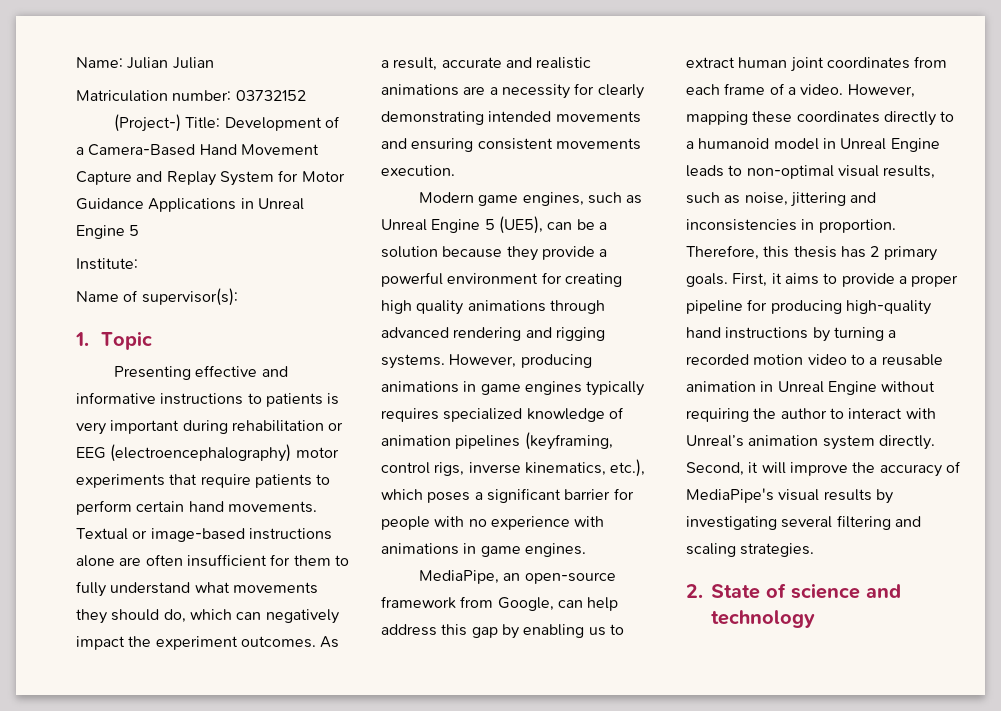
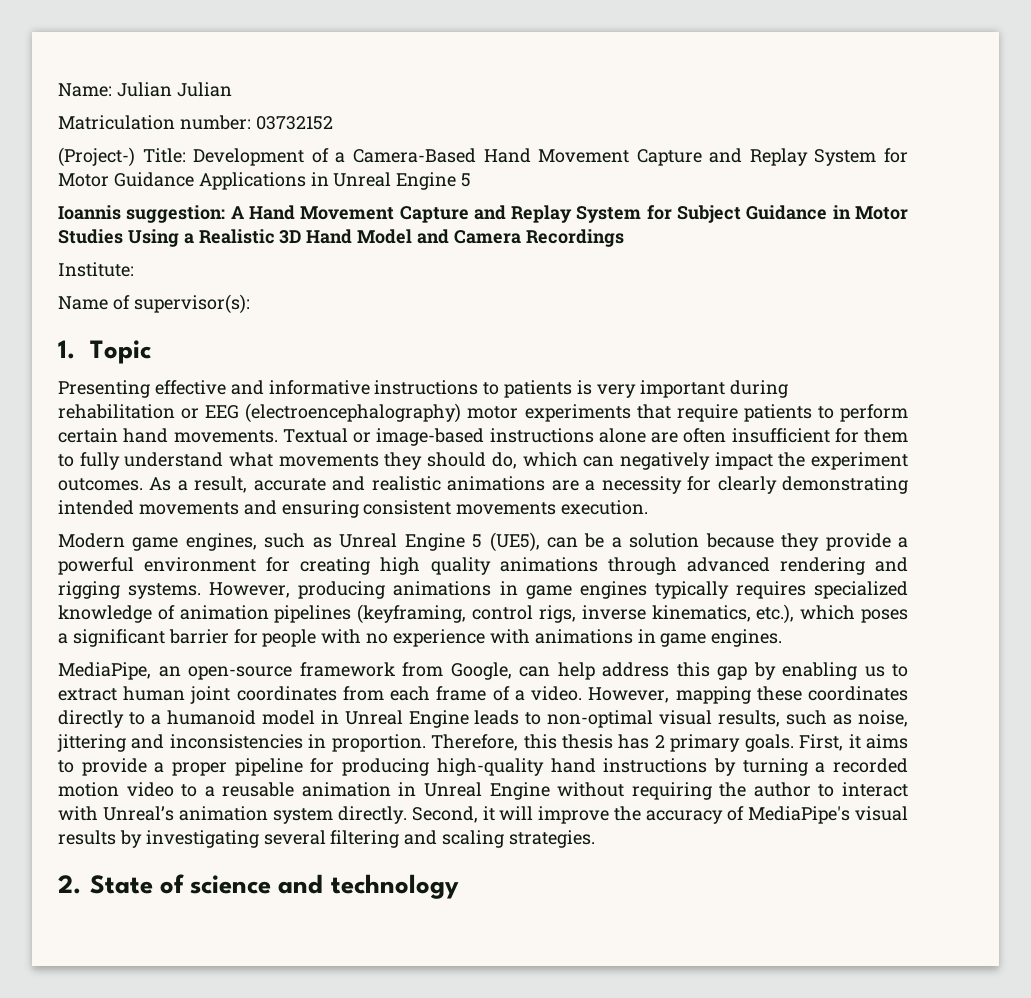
(140, 230) none -> [58,205,908,223] [58,229,624,247] // Ioannis suggestion: A Hand Movement Capture and Replay System for Subject Guidance in Motor Studies Using a Realistic 3D Hand Model and Camera Recordings

